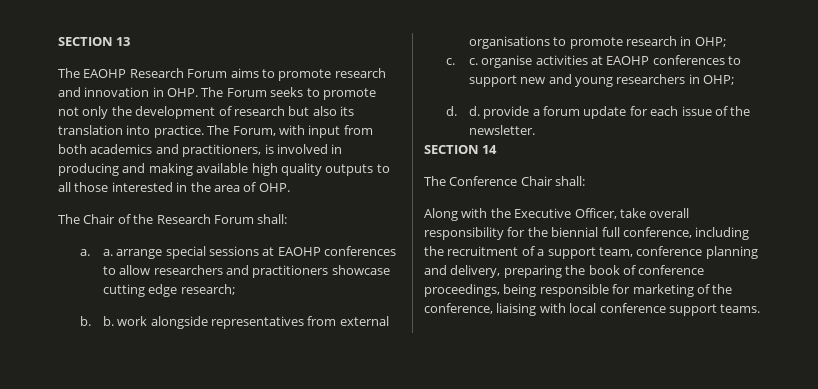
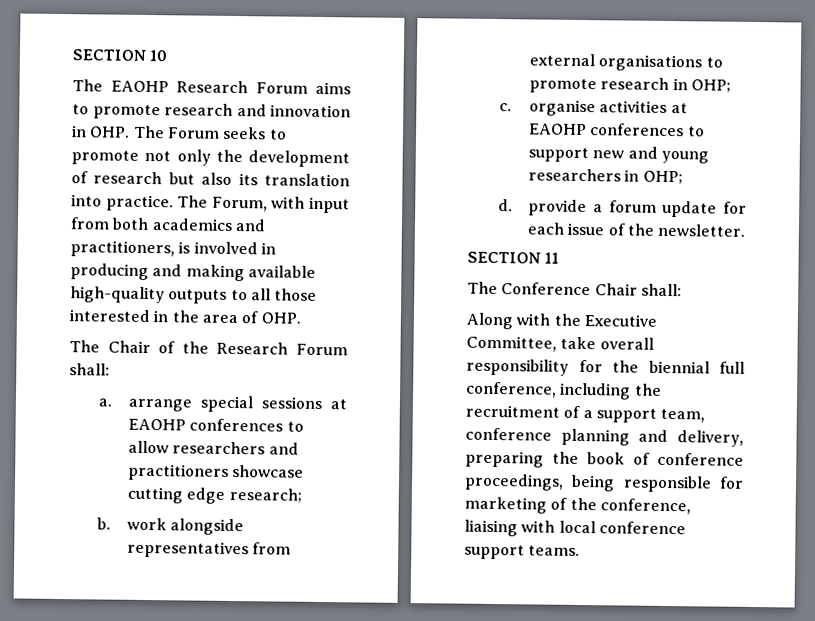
[58,37,131,46] SECTION 13 -> [72,49,168,62] SECTION 10
[251,163,322,176] high quality -> [70,286,165,304] high-quality
[102,249,113,256] a. -> (113, 402) none
[102,316,114,326] b. -> (112, 523) none
[468,58,478,65] c. -> (513, 107) none
[468,106,480,116] d. -> (514, 205) none
[482,145,498,154] 14 -> [544,252,560,264] 11
[574,208,617,219] Officer, -> [466,335,557,352] Committee,

